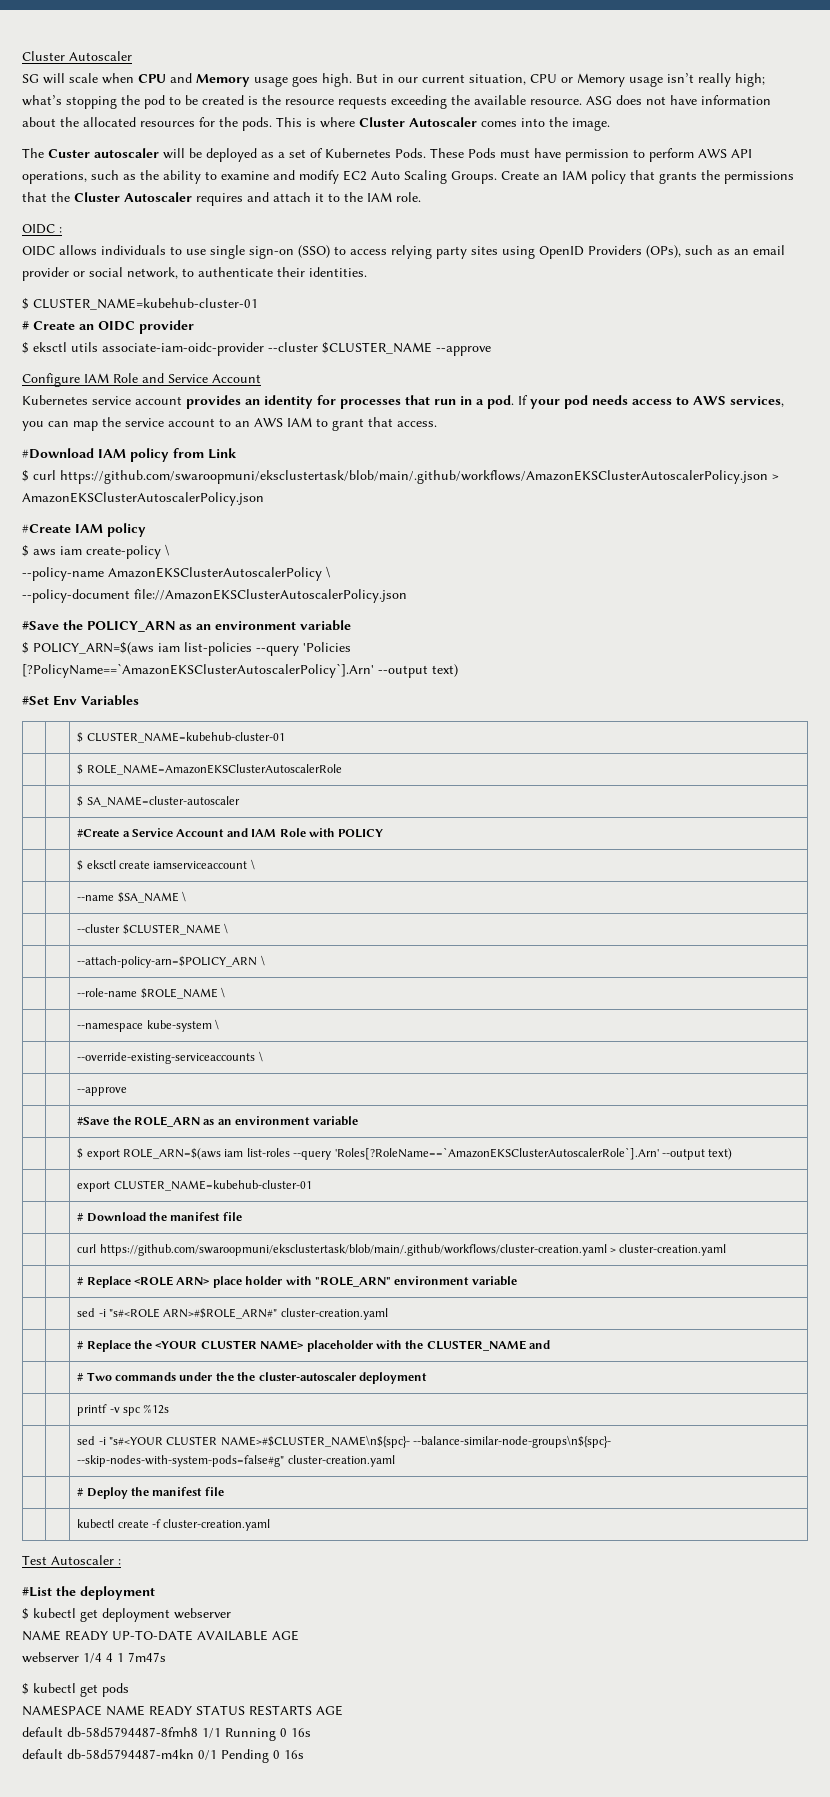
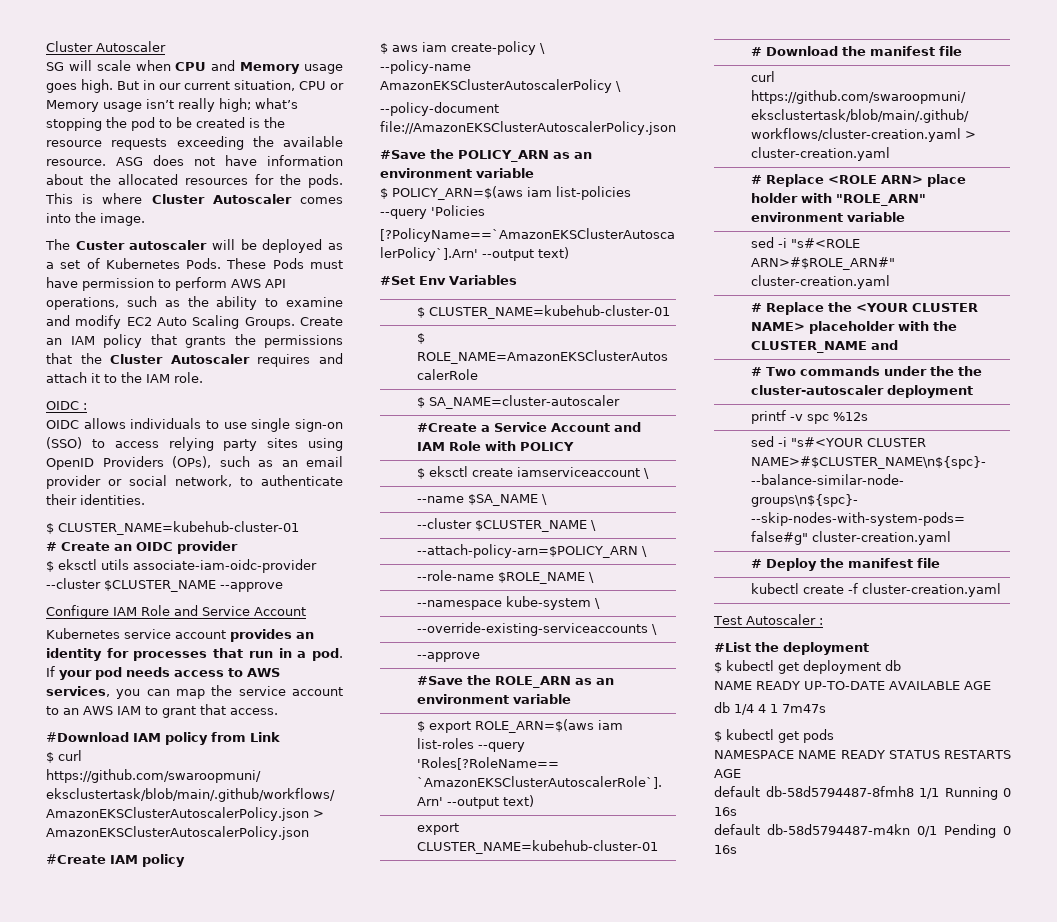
[174,1608,231,1619] webserver -> [885,660,901,671] db
[22,1652,79,1663] webserver -> [714,702,730,713] db

